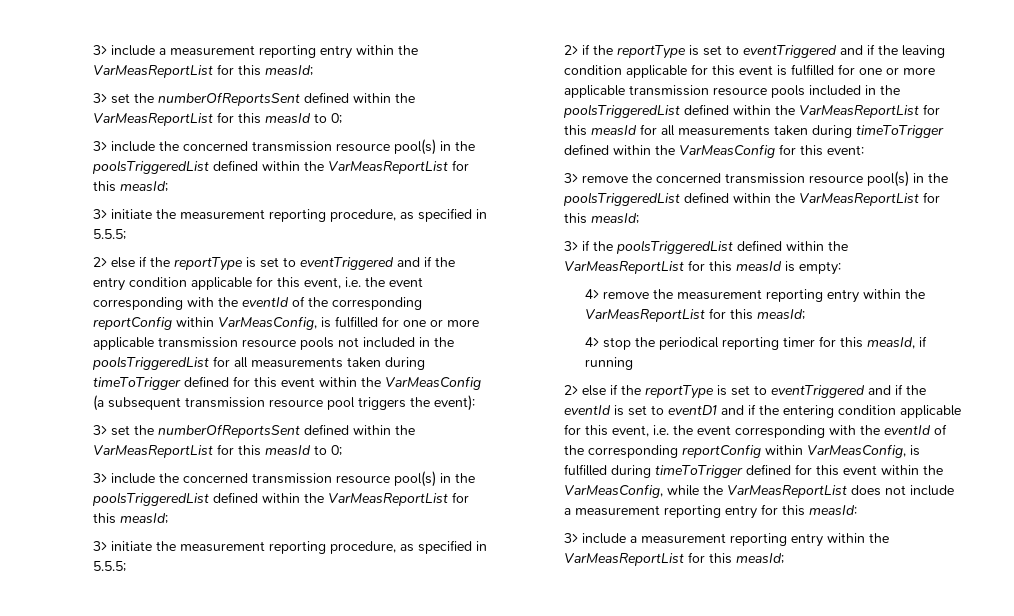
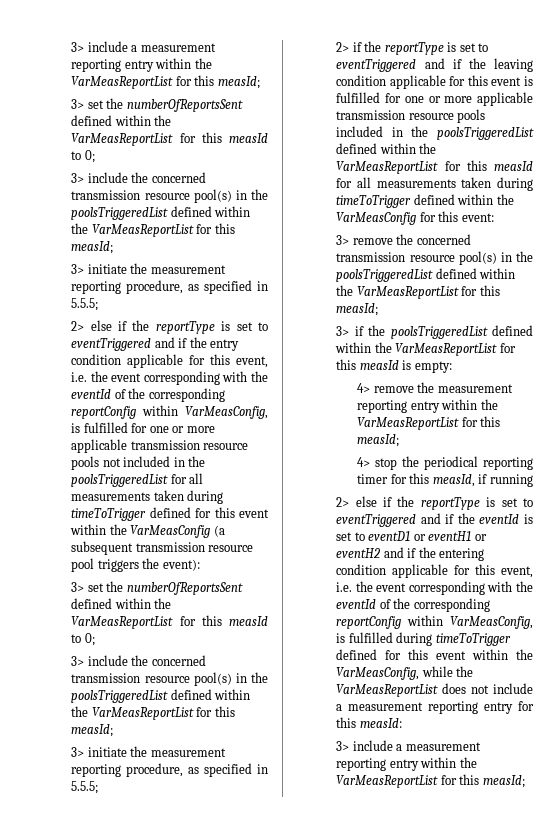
(718, 410) none -> [413,531,487,541] [336,548,381,558] or eventH1 or eventH2

